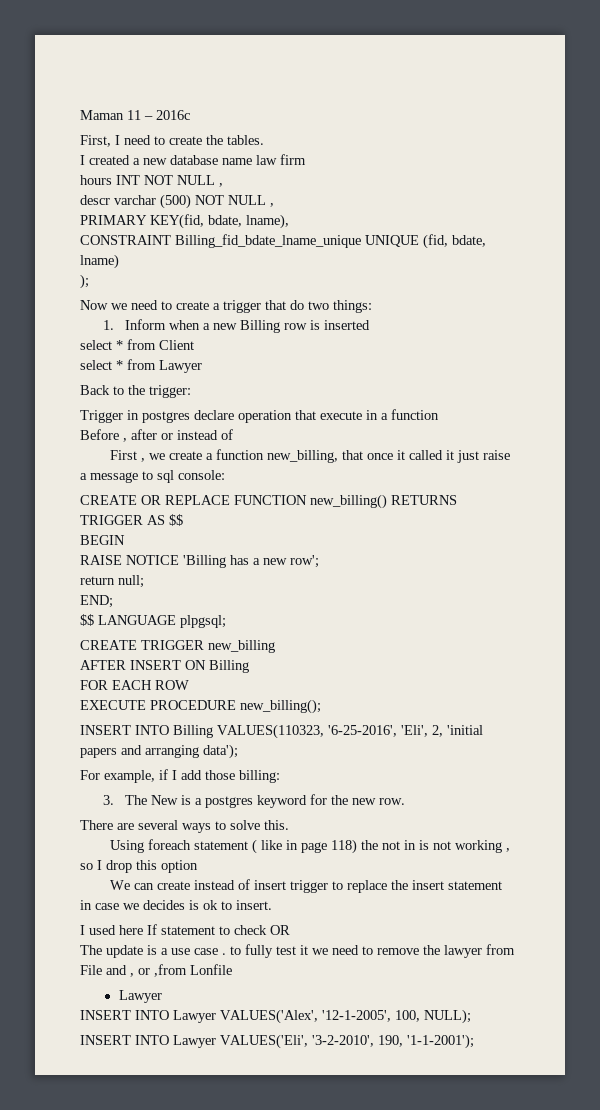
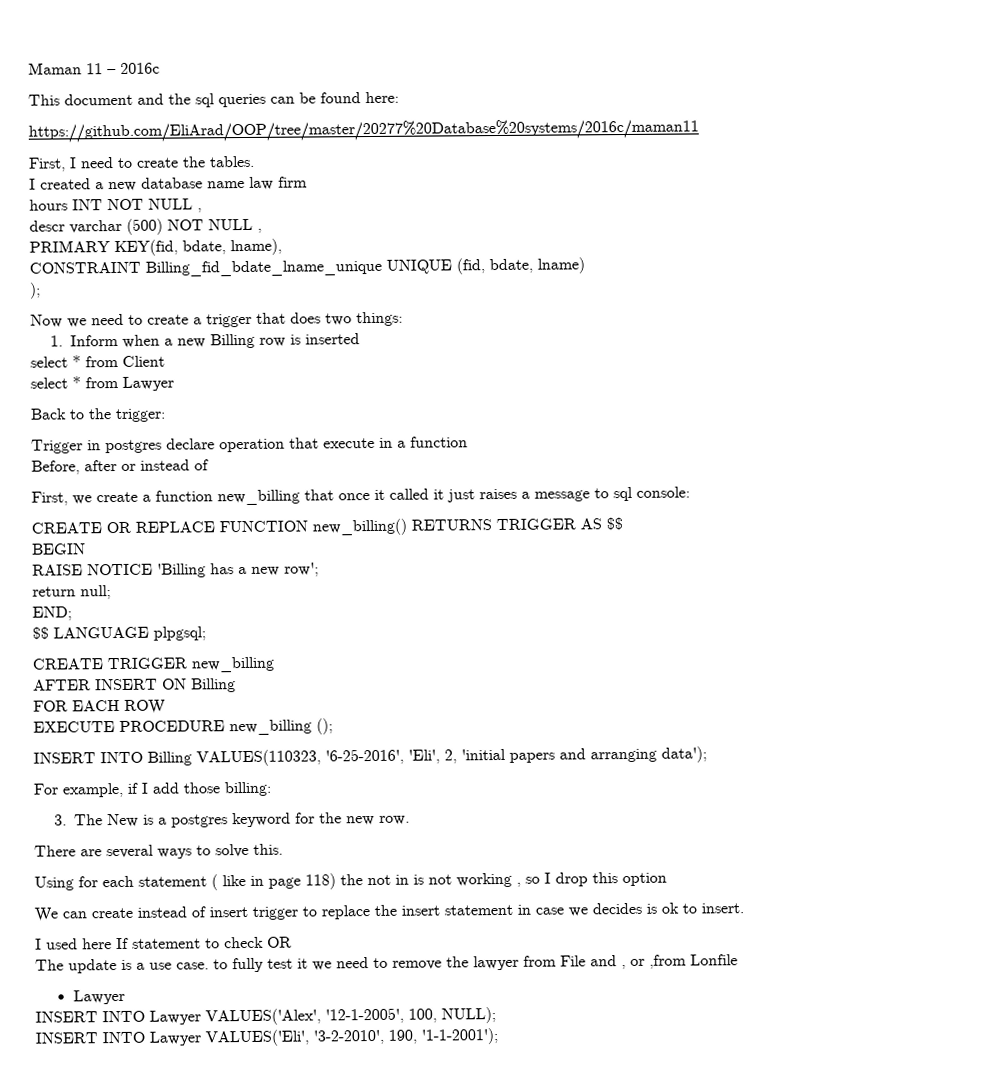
(190, 115) none -> [28,91,399,108] [28,118,699,143] // This document and the sql queries can be found here: // https://github.com/EliArad/OOP/tree/master/20277%20Database%20systems/2016c/maman11
[290,300,304,310] do -> [290,312,321,324] does
[80,429,127,442] Before , -> [31,460,80,475] Before,
[110,450,146,462] First , -> [31,491,68,506] First,
[267,450,339,463] new_billing, -> [217,489,300,506] new_billing
[483,450,511,460] raise -> [479,488,517,500] raises
[240,699,321,714] new_billing(); -> [229,718,333,736] new_billing ();
[148,839,192,850] foreach -> [78,875,134,888] for each
[194,948,226,955] case . -> [176,962,209,970] case.

